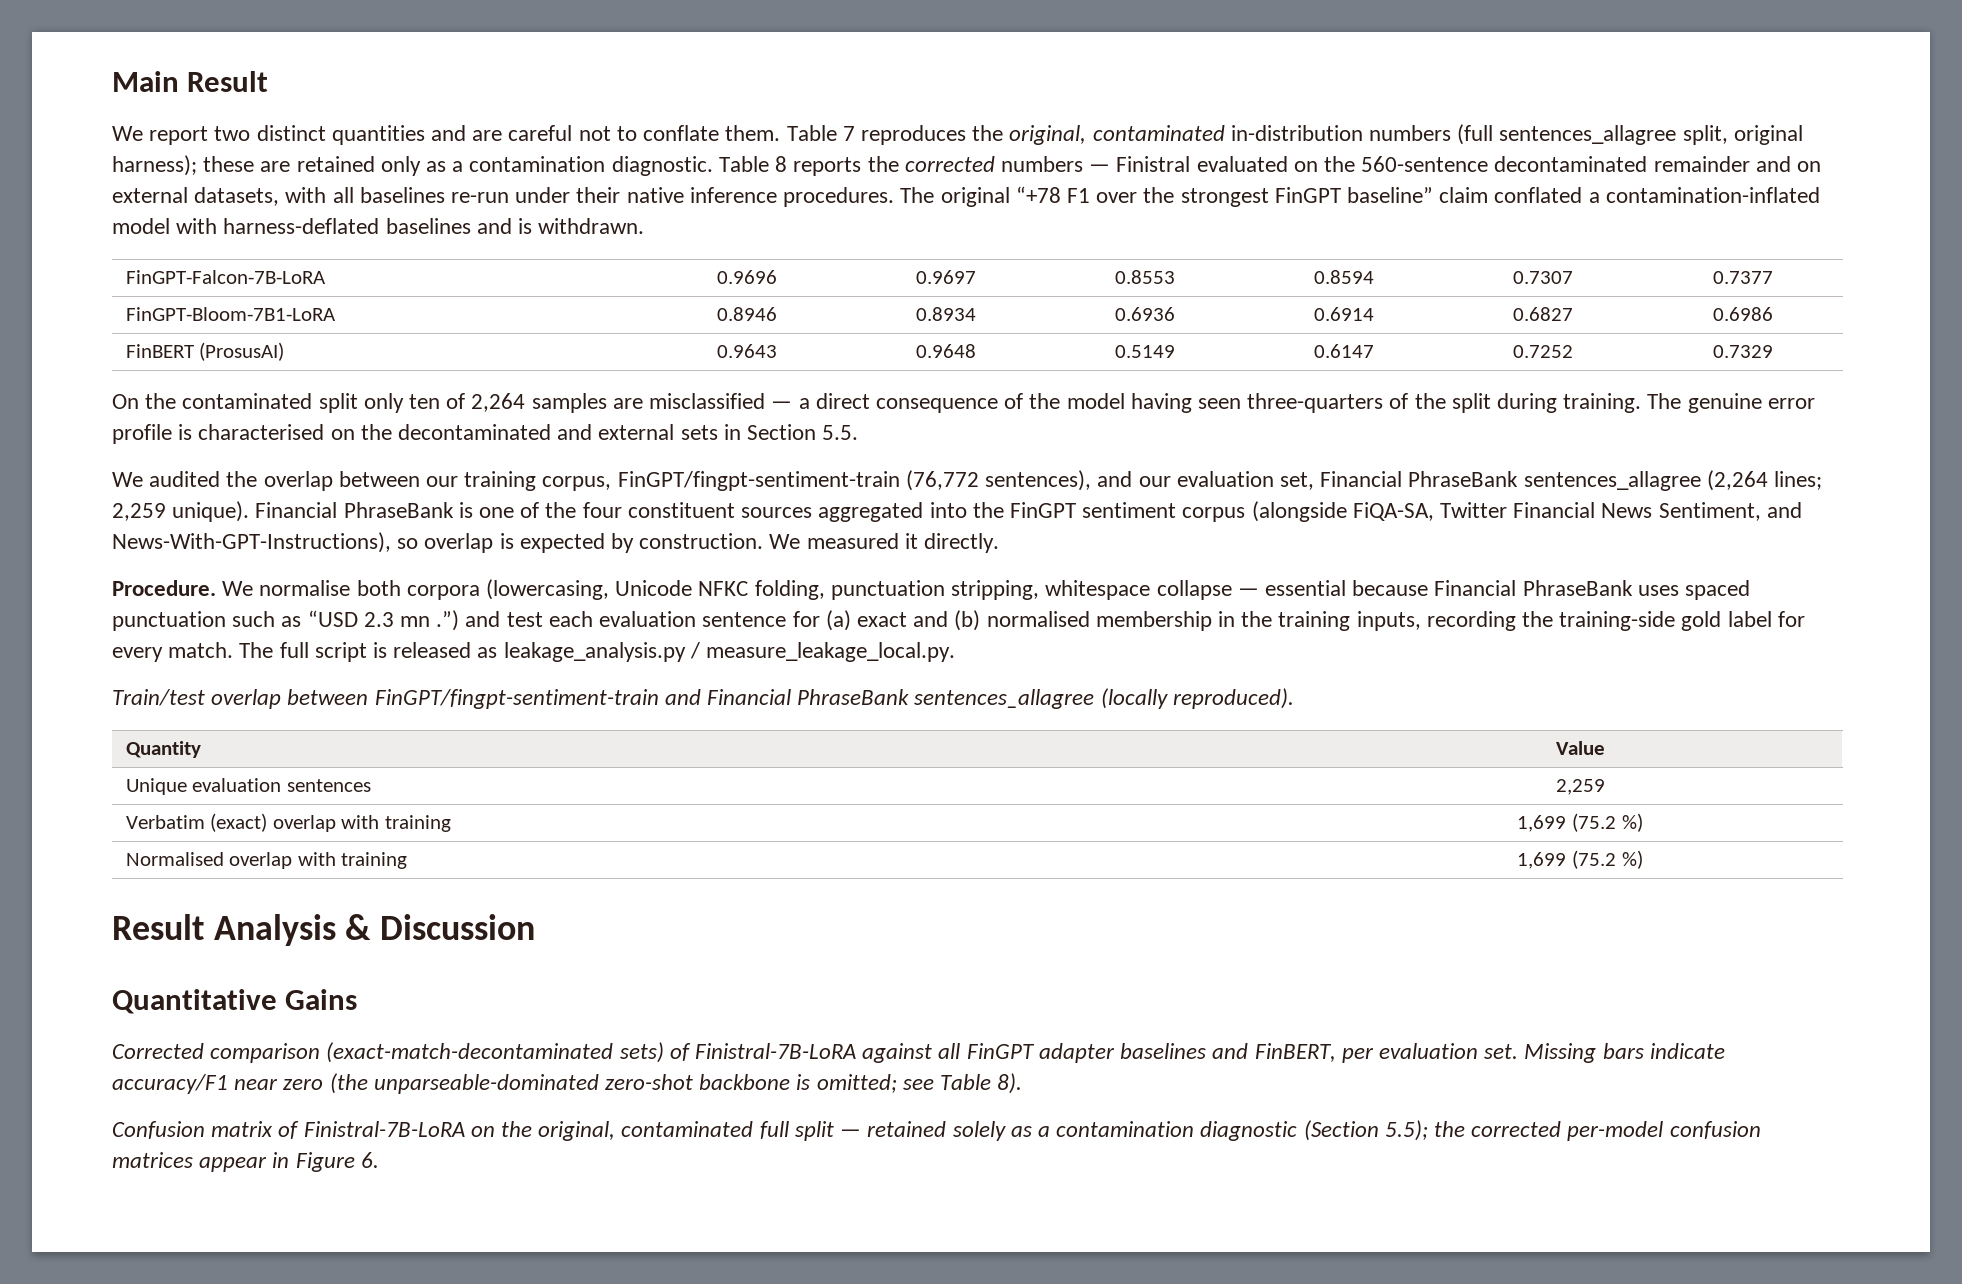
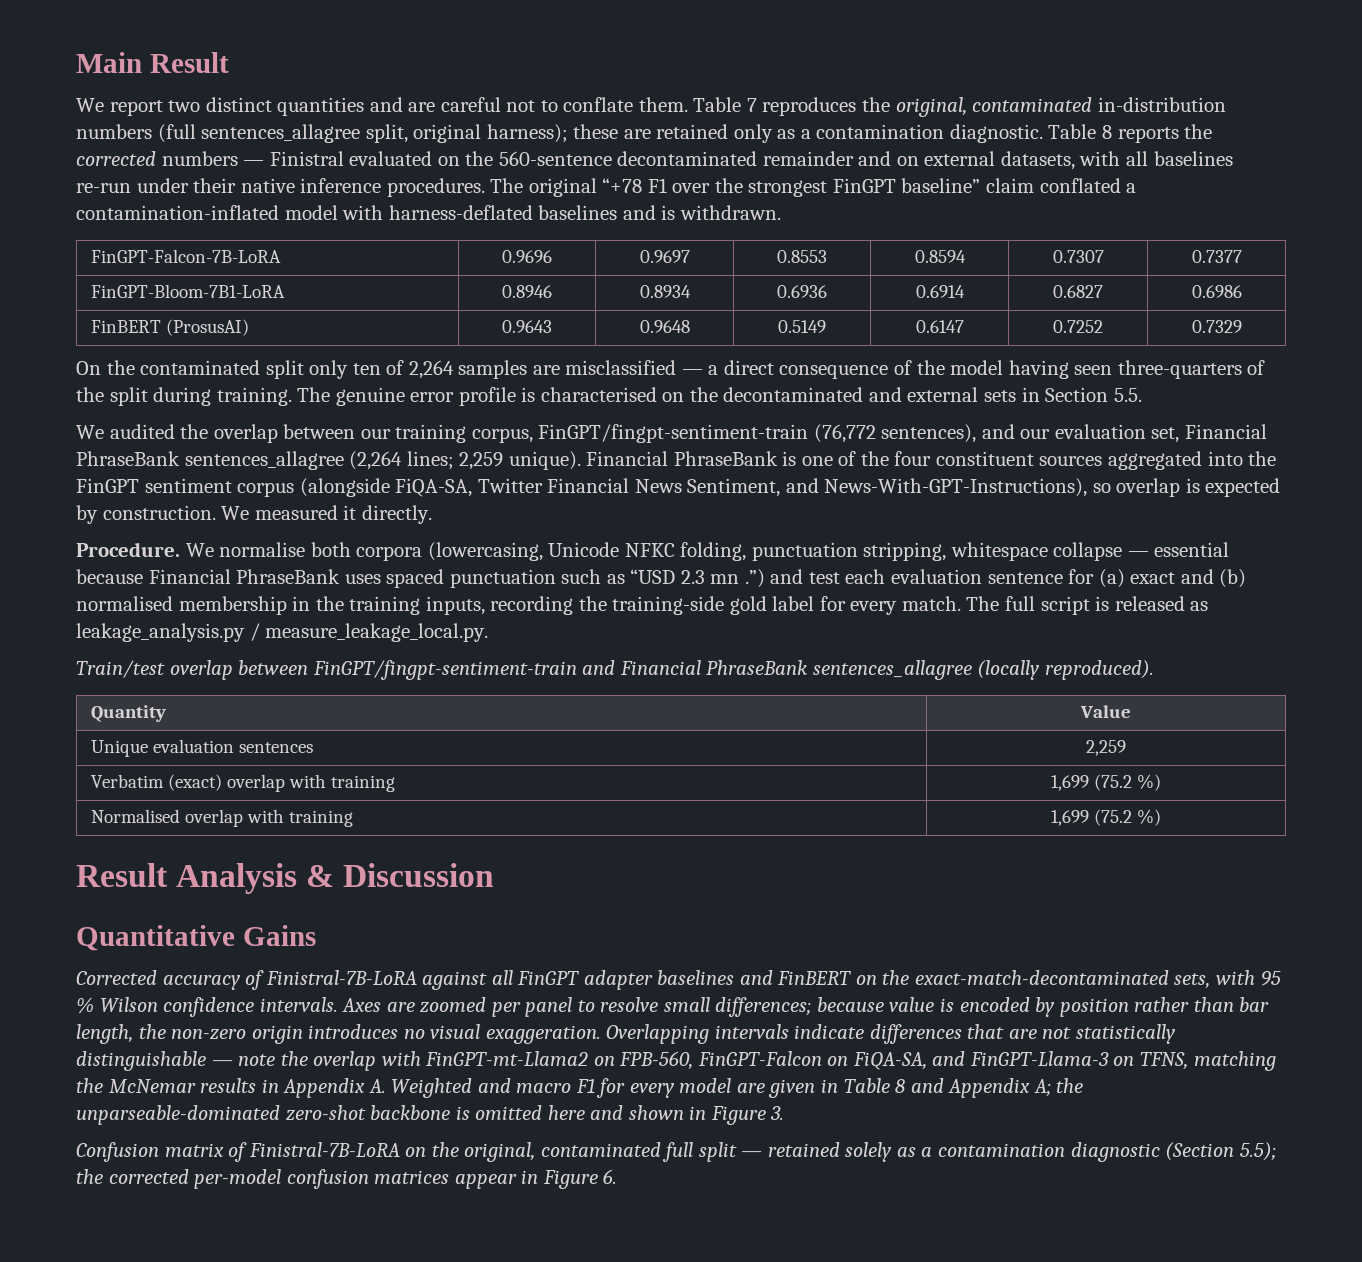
[210,1042,664,1063] comparison (exact-match-decontaminated sets) -> [162,975,241,990] accuracy
[1254,1043,1725,1063] [112,1073,1023,1094] FinBERT, per evaluation set. Missing bars indicate accuracy/F1 near zero (the unparseable-dominated zero-shot backbone is omitted; see Table 8). -> [777,970,1281,989] [76,997,1270,1017] [76,1024,1177,1044] [76,1051,1276,1071] [76,1078,1084,1098] [76,1105,785,1125] FinBERT on the exact-match-decontaminated sets, with 95 % Wilson confidence intervals. Axes are zoomed per panel to resolve small differences; because value is encoded by position rather than bar length, the non-zero origin introduces no visual exaggeration. Overlapping intervals indicate differences that are not statistically distinguishable — note the overlap with FinGPT-mt-Llama2 on FPB-560, FinGPT-Falcon on FiQA-SA, and FinGPT-Llama-3 on TFNS, matching the McNemar results in Appendix A. Weighted and macro F1 for every model are given in Table 8 and Appendix A; the unparseable-dominated zero-shot backbone is omitted here and shown in Figure 3.

